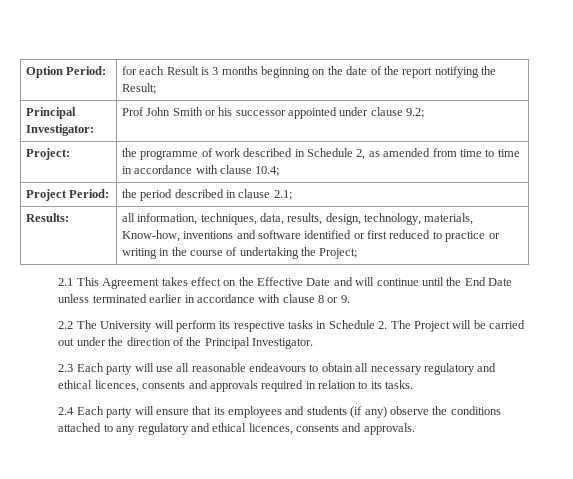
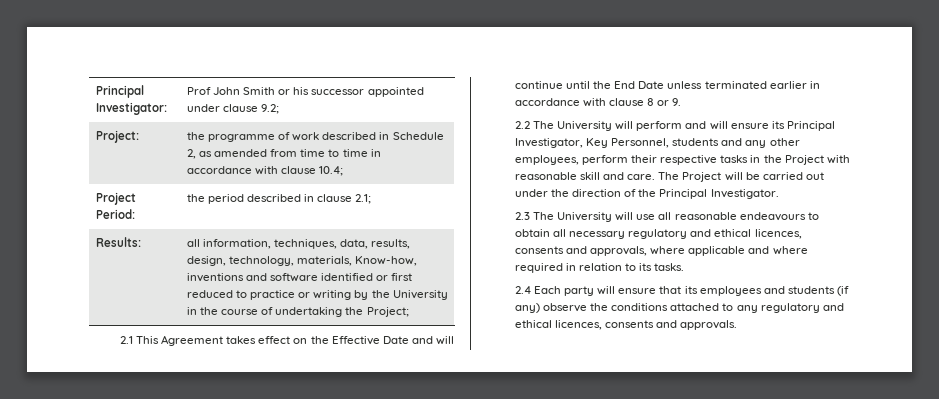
[25,66,107,78] [121,66,497,78] [121,83,156,94] Option Period: | for each Result is 3 months beginning on the date of the report notifying the Result; // -> (95, 91) none
(157, 253) none -> [354,290,448,300] by the University
[219,320,388,332] its respective tasks in Schedule 2. -> [685,121,835,131] [514,138,800,148] [514,155,850,165] [514,172,656,180] and will ensure its Principal Investigator, Key Personnel, students and any other employees, perform their respective tasks in the Project with reasonable skill and care.
[76,363,133,375] Each party -> [533,212,613,222] The University
[209,380,258,392] approvals -> [590,246,808,256] approvals, where applicable and where

